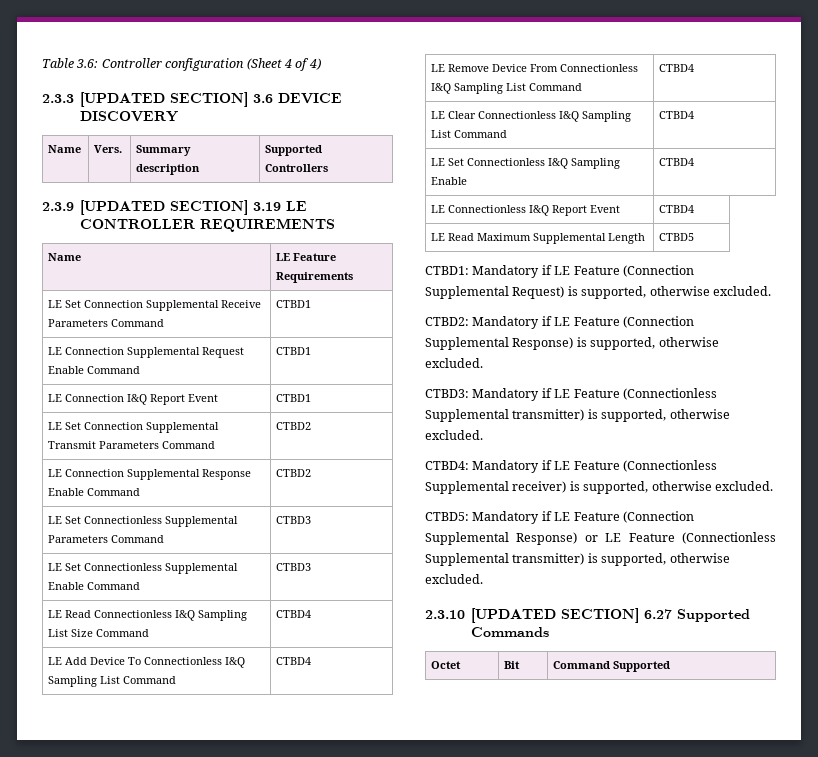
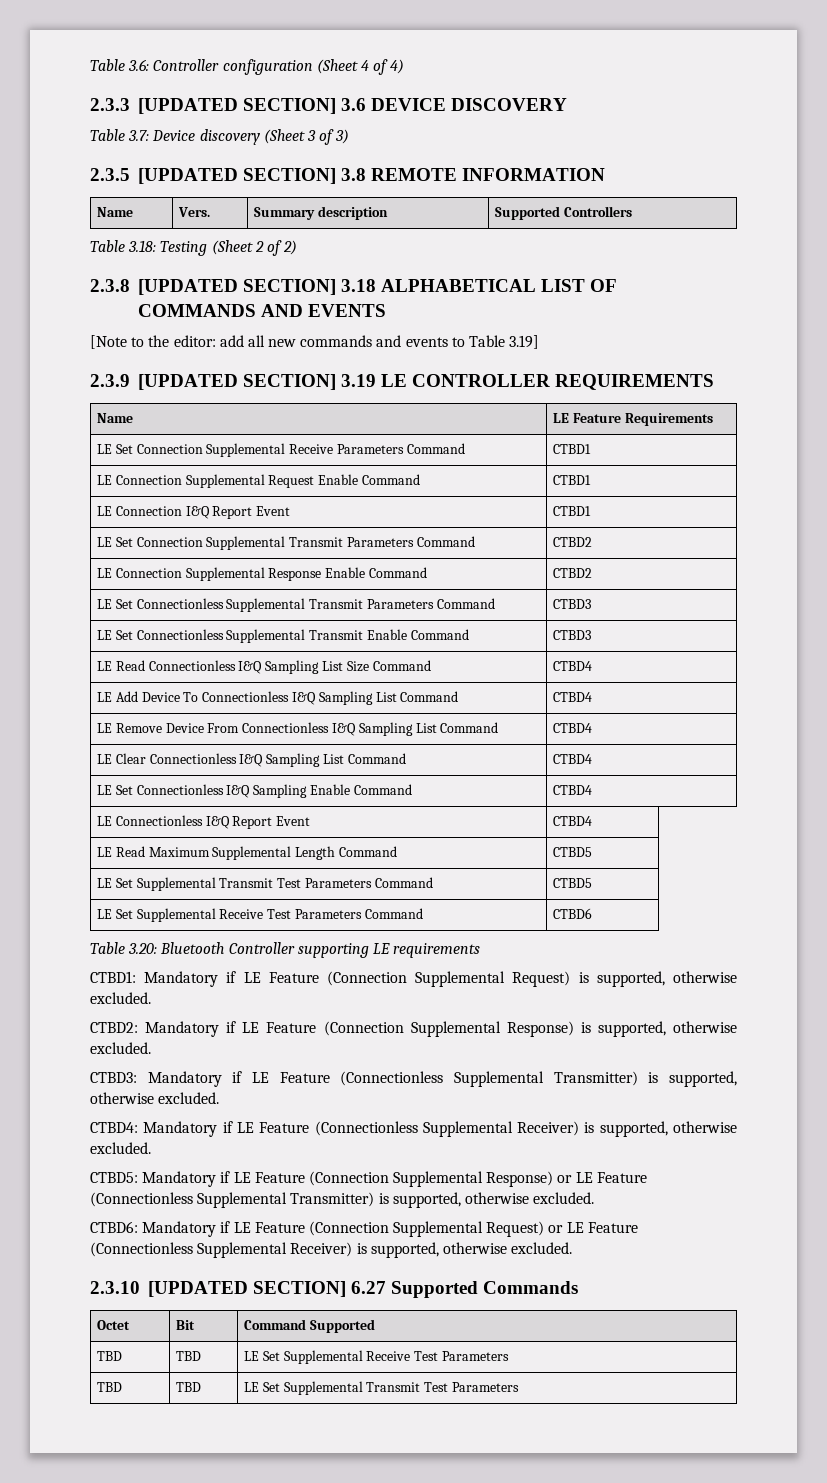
(179, 116) none -> [90,129,350,145] [90,168,606,184] // Table 3.7: Device discovery (Sheet 3 of 3) // 2.3.5 [UPDATED SECTION] 3.8 REMOTE INFORMATION
(329, 168) none -> [90,240,298,256] [90,279,618,295] [137,304,387,317] [90,335,540,349] // Table 3.18: Testing (Sheet 2 of 2) // 2.3.8 [UPDATED SECTION] 3.18 ALPHABETICAL LIST OF COMMANDS AND EVENTS // [Note to the editor: add all new commands and events to Table 3.19]
(239, 521) none -> [309,599,364,609] Transmit
(239, 568) none -> [309,630,364,640] Transmit
(468, 181) none -> [353,784,412,795] Command
[659,233,695,241] | CTBD5 -> [339,846,398,857] [553,847,593,857] [97,877,433,891] [553,878,593,888] [97,908,423,922] [553,908,593,919] [90,942,481,958] Command | CTBD5 // LE Set Supplemental Transmit Test Parameters Command | CTBD5 // LE Set Supplemental Receive Test Parameters Command | CTBD6 // Table 3.20: Bluetooth Controller supporting LE requirements
[512,409,585,421] transmitter) -> [553,1071,638,1086] Transmitter)
[512,481,567,493] receiver) -> [517,1121,580,1136] Receiver)
[512,553,585,565] transmitter) -> [290,1192,595,1208] [90,1221,638,1237] [90,1242,353,1258] Transmitter) is supported, otherwise excluded. // CTBD6: Mandatory if LE Feature (Connection Supplemental Request) or LE Feature (Connectionless Supplemental Receiver)
(671, 666) none -> [97,1351,123,1361] [176,1351,202,1361] [244,1350,510,1364] [97,1382,123,1392] [176,1382,202,1392] [244,1381,520,1395] // TBD | TBD | LE Set Supplemental Receive Test Parameters // TBD | TBD | LE Set Supplemental Transmit Test Parameters

